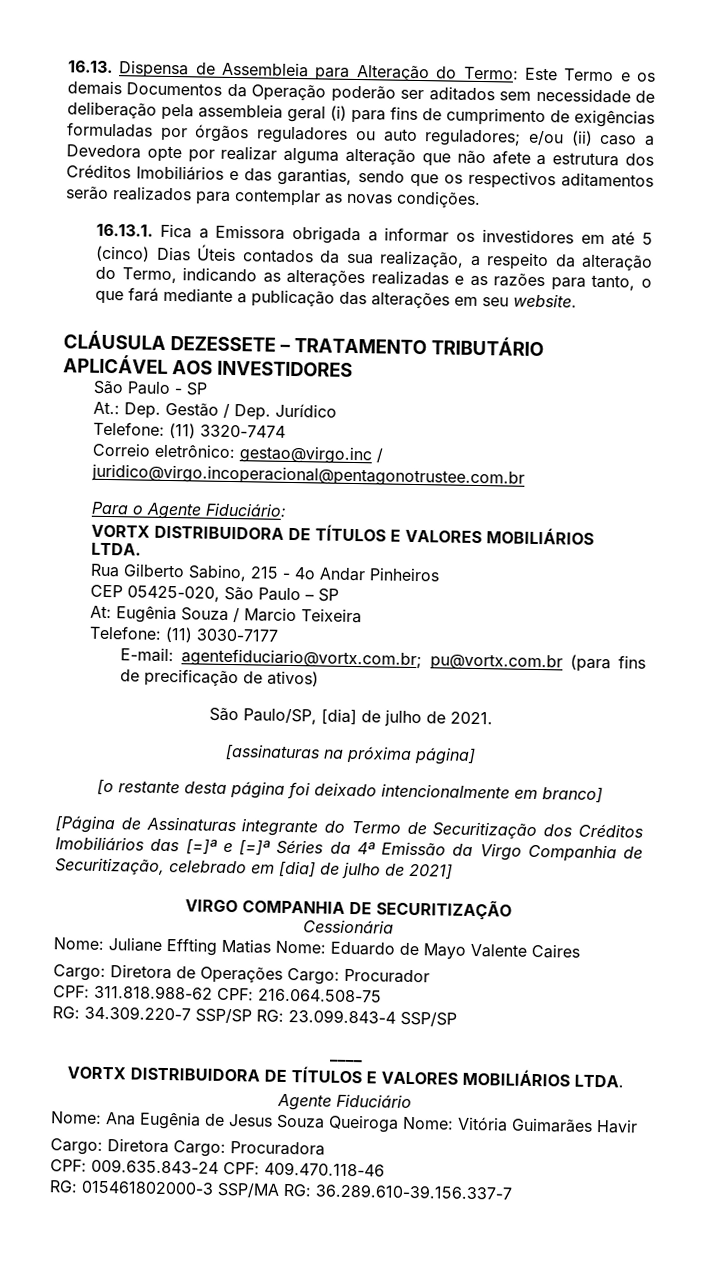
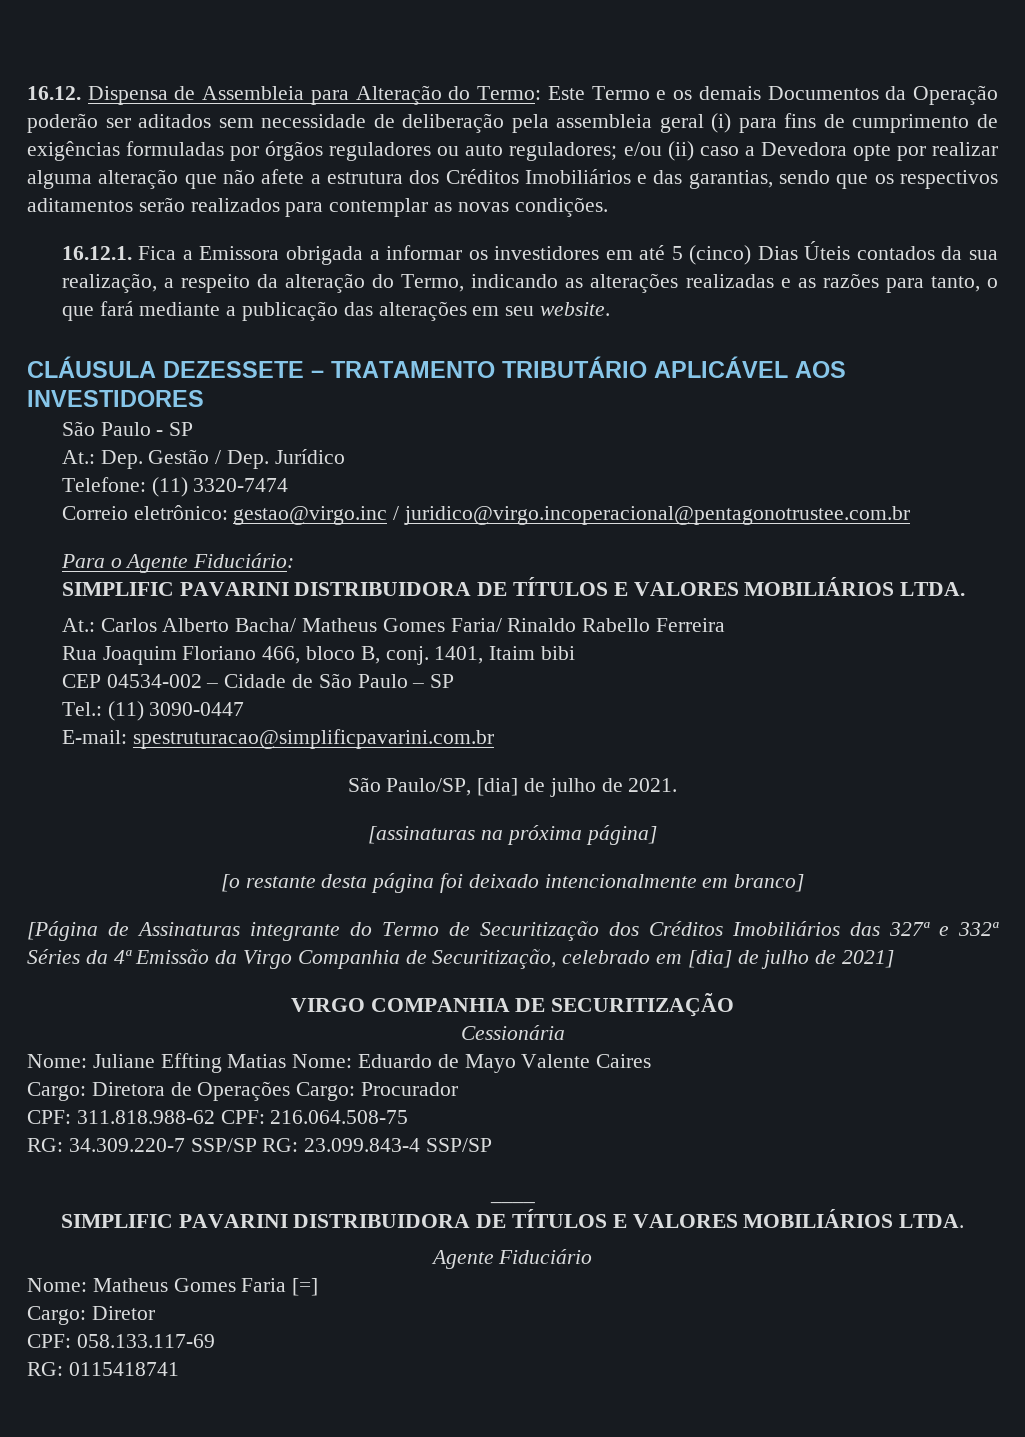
[68,60,113,74] 16.13. -> [27,86,81,100] 16.12.
[96,223,154,237] 16.13.1. -> [61,246,132,260] 16.12.1.
[91,524,595,545] [91,542,142,556] [90,563,441,582] [90,584,340,602] [90,605,363,624] [89,625,280,643] [120,647,646,673] [120,668,320,688] VORTX DISTRIBUIDORA DE TÍTULOS E VALORES MOBILIÁRIOS LTDA. // Rua Gilberto Sabino, 215 - 4o Andar Pinheiros // CEP 05425-020, São Paulo – SP // At: Eugênia Souza / Marcio Teixeira // Telefone: (11) 3030-7177 // E-mail: agentefiduciario@vortx.com.br; pu@vortx.com.br (para fins de precificação de ativos) -> [61,577,966,596] [61,618,726,632] [61,646,576,665] [61,673,455,688] [61,701,245,721] [61,729,494,749] SIMPLIFIC PAVARINI DISTRIBUIDORA DE TÍTULOS E VALORES MOBILIÁRIOS LTDA. // At.: Carlos Alberto Bacha/ Matheus Gomes Faria/ Rinaldo Rabello Ferreira // Rua Joaquim Floriano 466, bloco B, conj. 1401, Itaim bibi // CEP 04534-002 – Cidade de São Paulo – SP // Tel.: (11) 3090-0447 // E-mail: spestruturacao@simplificpavarini.com.br
[185,838,271,856] [=]ª e [=]ª -> [889,922,999,936] 327ª e 332ª
[66,1066,126,1080] VORTX -> [60,1214,288,1228] SIMPLIFIC PAVARINI
[105,1111,638,1134] [50,1138,325,1158] [50,1158,385,1177] [49,1180,513,1200] Ana Eugênia de Jesus Souza Queiroga Nome: Vitória Guimarães Havir // Cargo: Diretora Cargo: Procuradora // CPF: 009.635.843-24 CPF: 409.470.118-46 // RG: 015461802000-3 SSP/MA RG: 36.289.610-39.156.337-7 -> [92,1278,319,1296] [27,1306,155,1325] [27,1334,215,1348] [27,1362,179,1376] Matheus Gomes Faria [=] // Cargo: Diretor // CPF: 058.133.117-69 // RG: 0115418741

